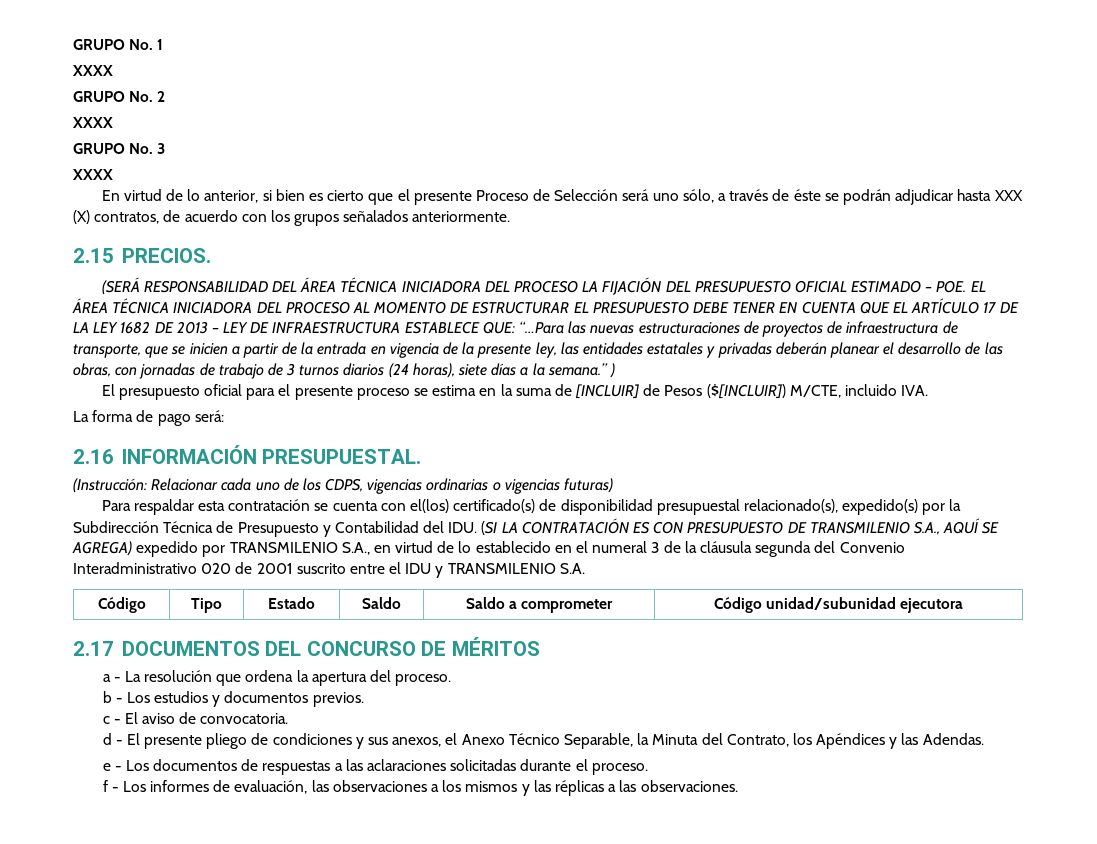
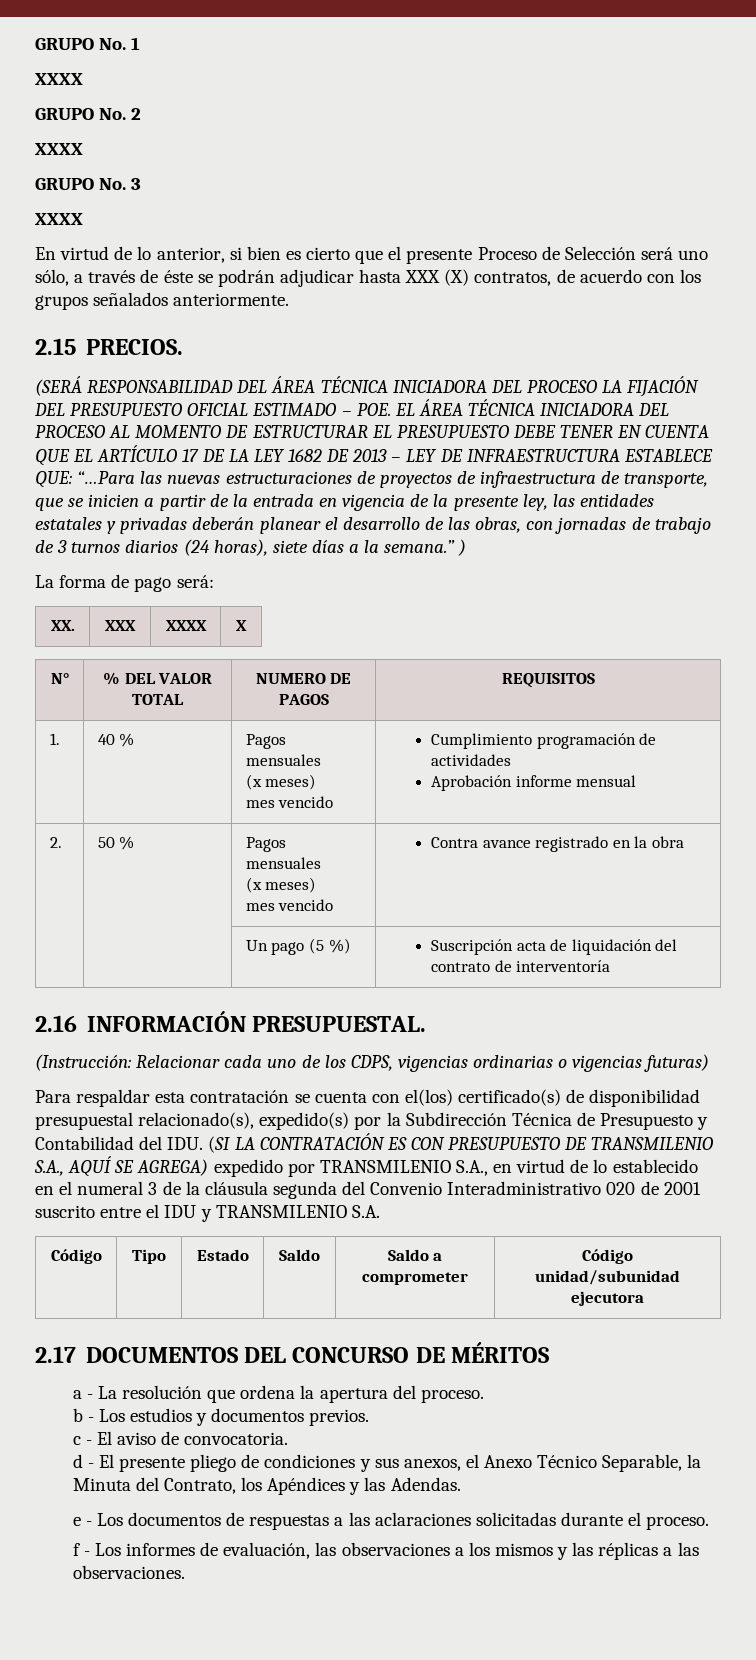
[101,384,929,400] // El presupuesto oficial para el presente proceso se estima en la suma de [INCLUIR] de Pesos ($[INCLUIR]) M/CTE, incluido IVA. -> (467, 547) none
(224, 416) none -> [50,620,75,631] [105,620,136,631] [165,620,207,631] [236,620,247,631] [50,673,69,684] [102,672,213,685] [132,694,184,705] [255,673,352,684] [278,694,329,705] [501,673,595,688] [49,733,60,745] [97,733,135,747] [245,734,286,749] [245,754,321,766] [245,774,317,790] [245,796,334,808] [431,733,657,749] [431,754,512,766] [431,775,637,791] [49,837,62,848] [97,836,135,850] [245,837,286,852] [245,857,321,869] [245,877,317,893] [245,899,334,911] [431,836,684,852] [245,938,351,955] [431,939,678,955] [431,960,611,972] // XX. | XXX | XXXX | X // N° | % DEL VALOR TOTAL | NUMERO DE PAGOS | REQUISITOS // 1. | 40 % | Pagos mensuales // (x meses) // mes vencido | Cumplimiento programación de actividades // Aprobación informe mensual // 2. | 50 % | Pagos mensuales // (x meses) // mes vencido | Contra avance registrado en la obra // | | Un pago (5 %) | Suscripción acta de liquidación del contrato de interventoría

